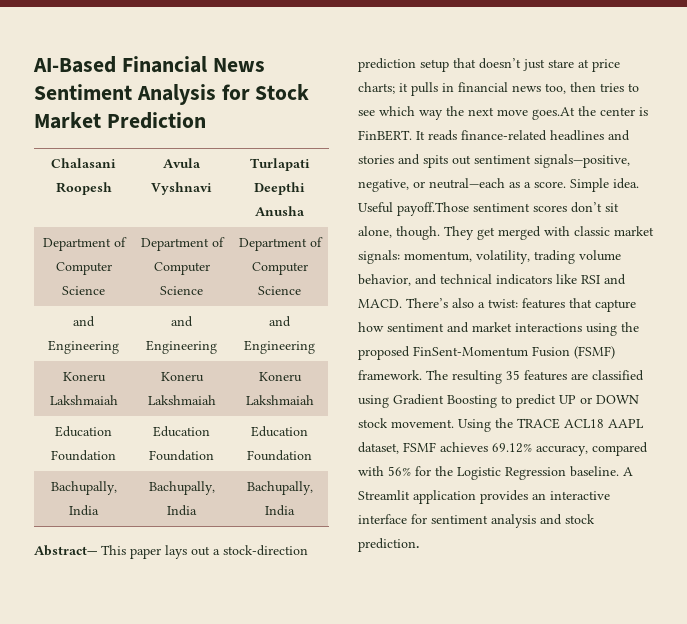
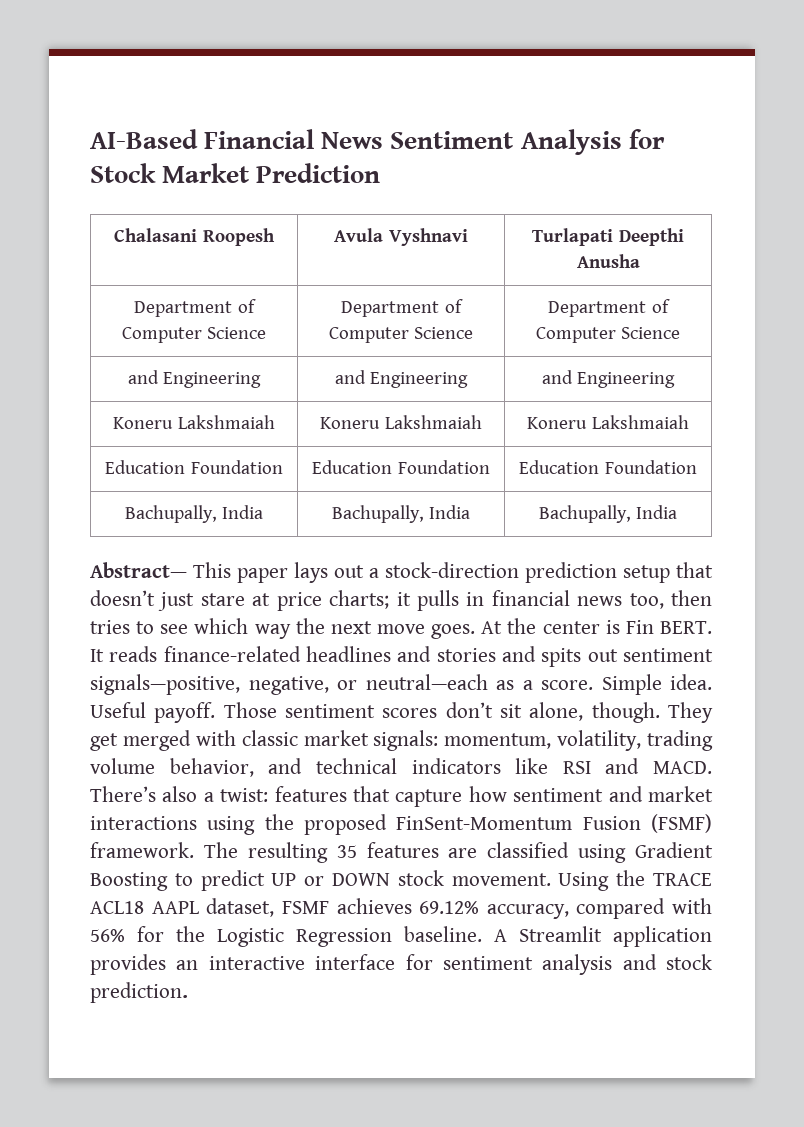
[532,107,575,120] goes.At -> [431,621,503,639] goes. At
[358,130,412,141] FinBERT. -> [625,620,712,634] Fin BERT.
[397,202,469,216] payoff.Those -> [154,702,277,723] payoff. Those

